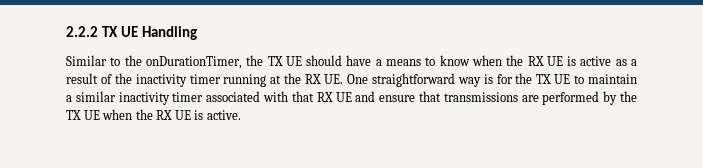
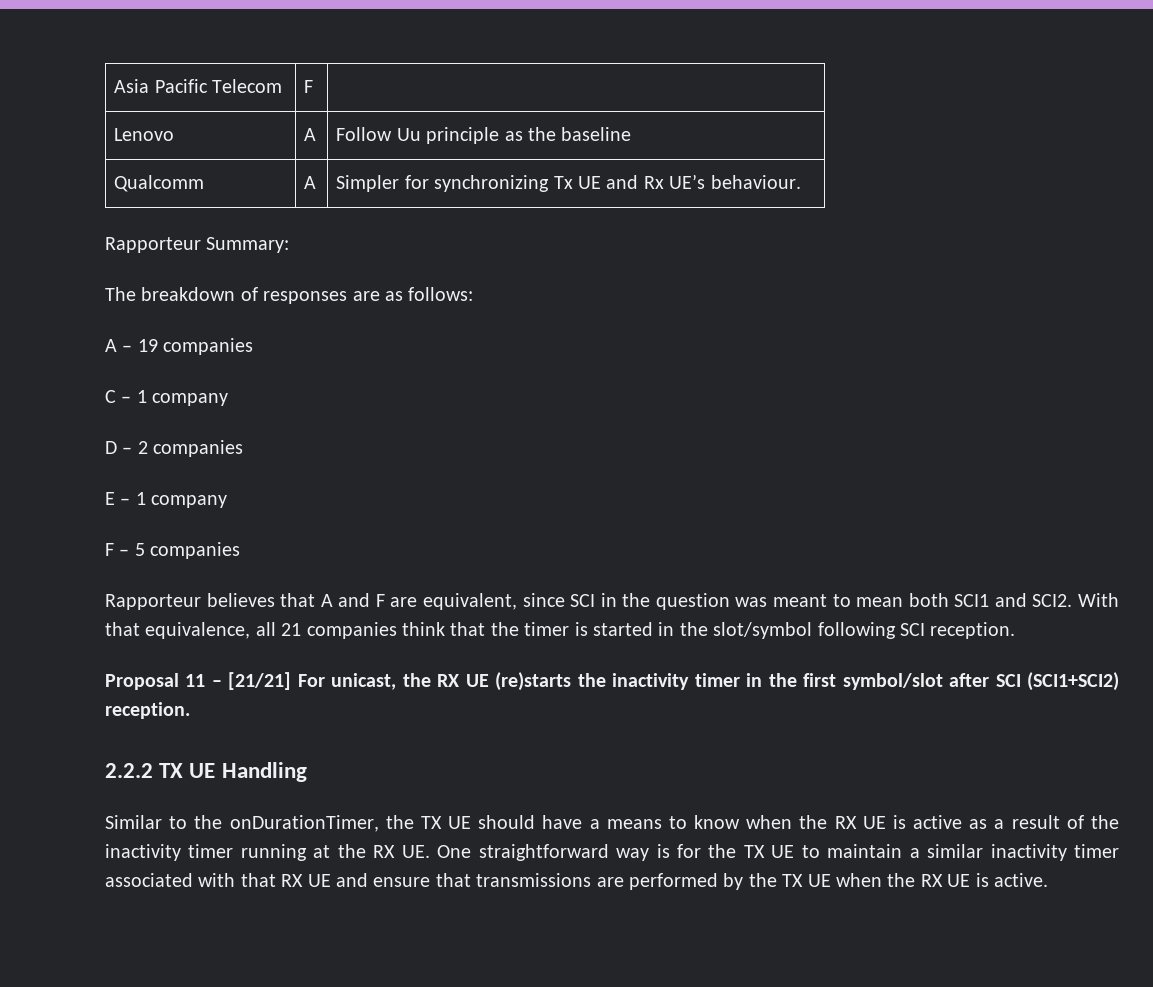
(66, 31) none -> [114,79,283,93] [304,80,314,93] [114,128,175,141] [304,128,317,141] [336,127,632,144] [114,175,205,192] [304,176,317,189] [336,174,801,192] [105,237,290,253] [105,287,474,304] [105,338,254,355] [105,390,229,406] [105,440,244,457] [105,492,228,508] [105,542,241,559] [105,593,1119,610] [105,622,1016,639] [105,672,1120,691] [105,702,190,719] Asia Pacific Telecom | F | // Lenovo | A | Follow Uu principle as the baseline // Qualcomm | A | Simpler for synchronizing Tx UE and Rx UE’s behaviour. // Rapporteur Summary: // The breakdown of responses are as follows: // A – 19 companies // C – 1 company // D – 2 companies // E – 1 company // F – 5 companies // Rapporteur believes that A and F are equivalent, since SCI in the question was meant to mean both SCI1 and SCI2. With that equivalence, all 21 companies think that the timer is started in the slot/symbol following SCI reception. // Proposal 11 – [21/21] For unicast, the RX UE (re)starts the inactivity timer in the first symbol/slot after SCI (SCI1+SCI2) reception. //

